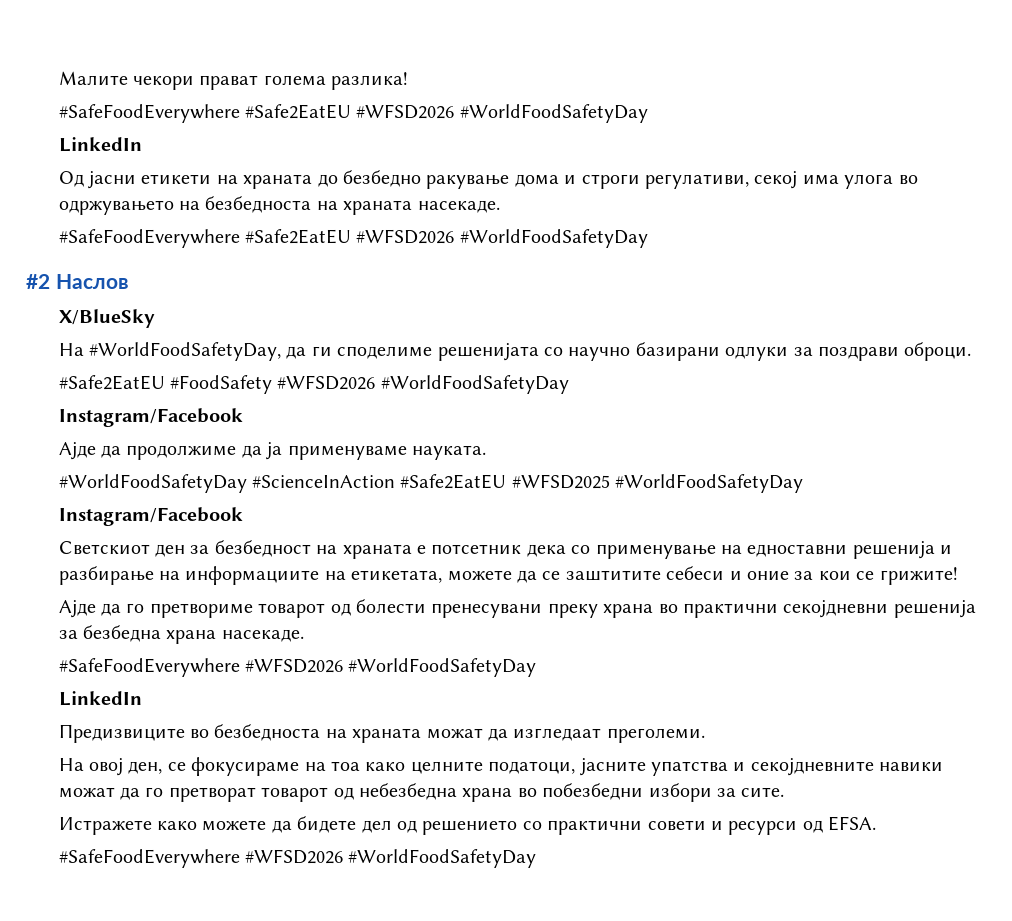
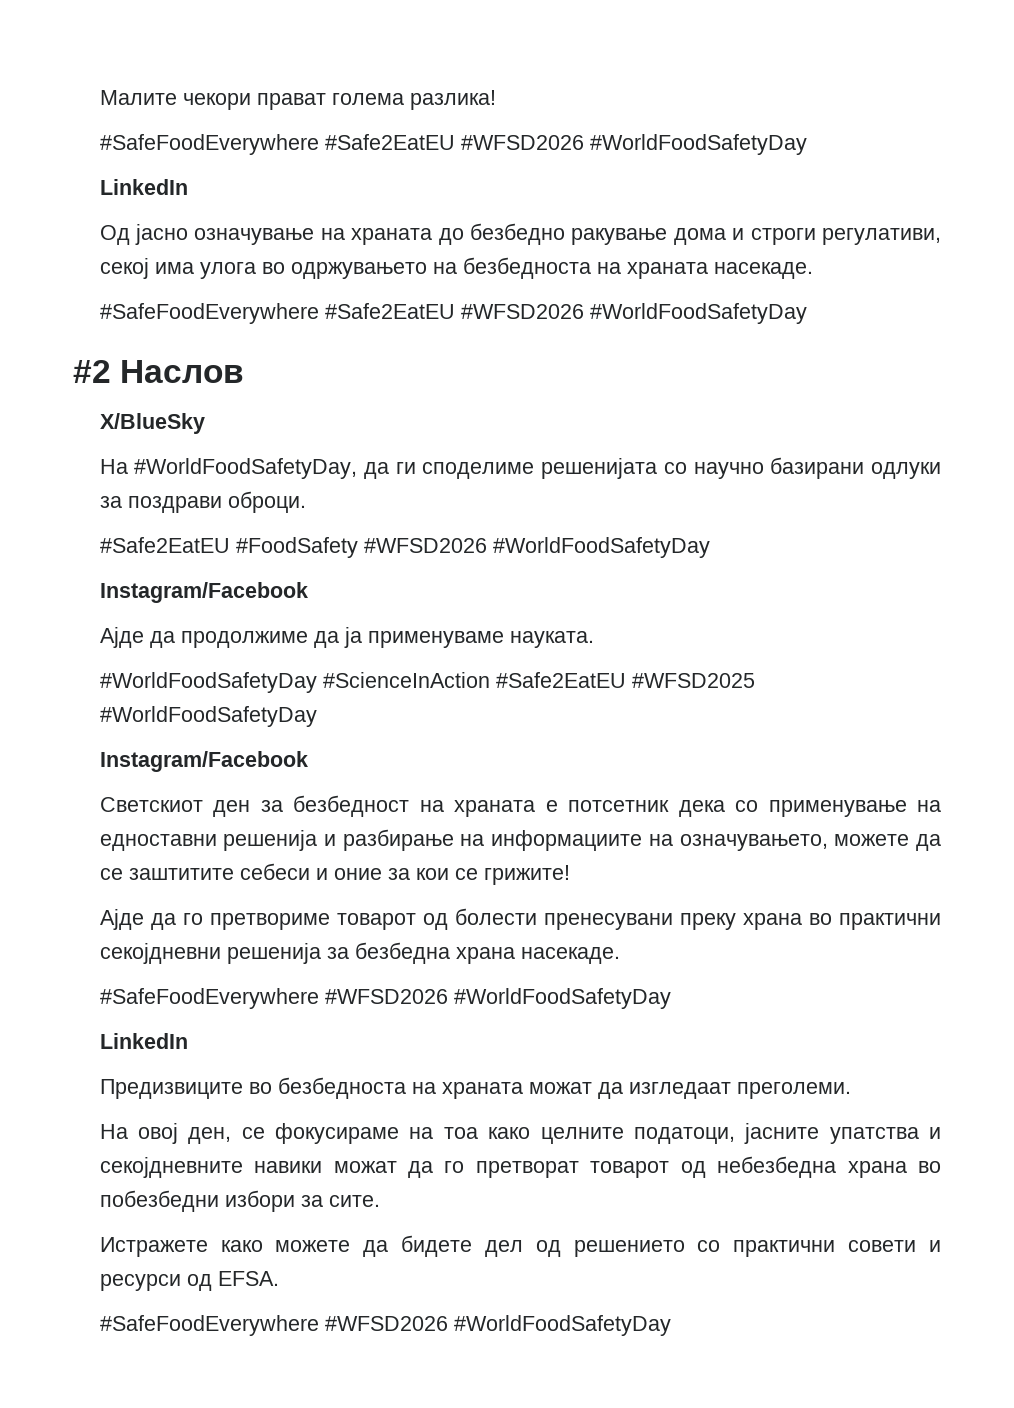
[87,171,212,189] јасни етикети -> [135,224,315,245] јасно означување
[351,570,443,583] етикетата, -> [679,834,828,851] означувањето,

